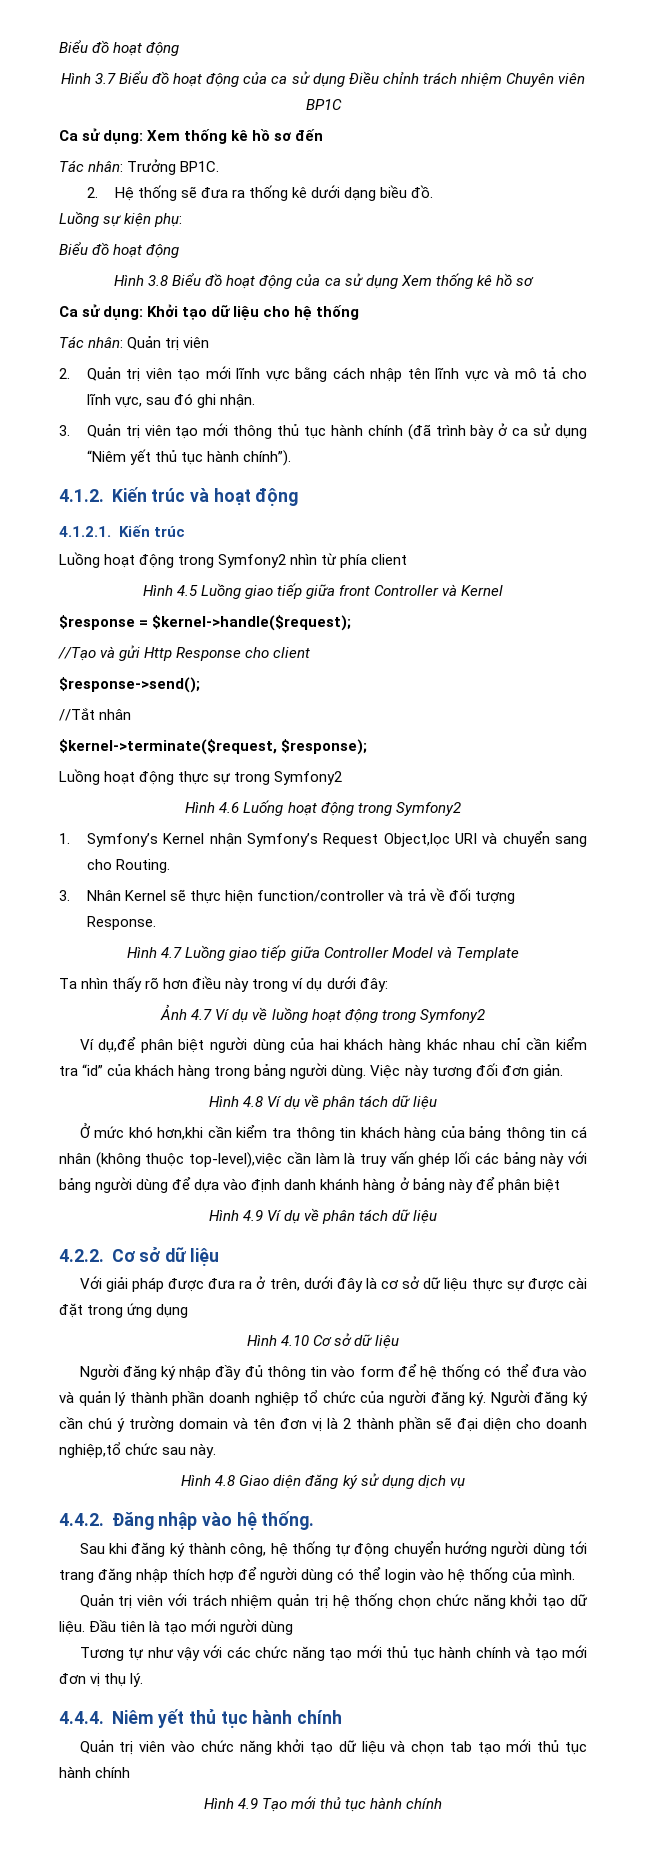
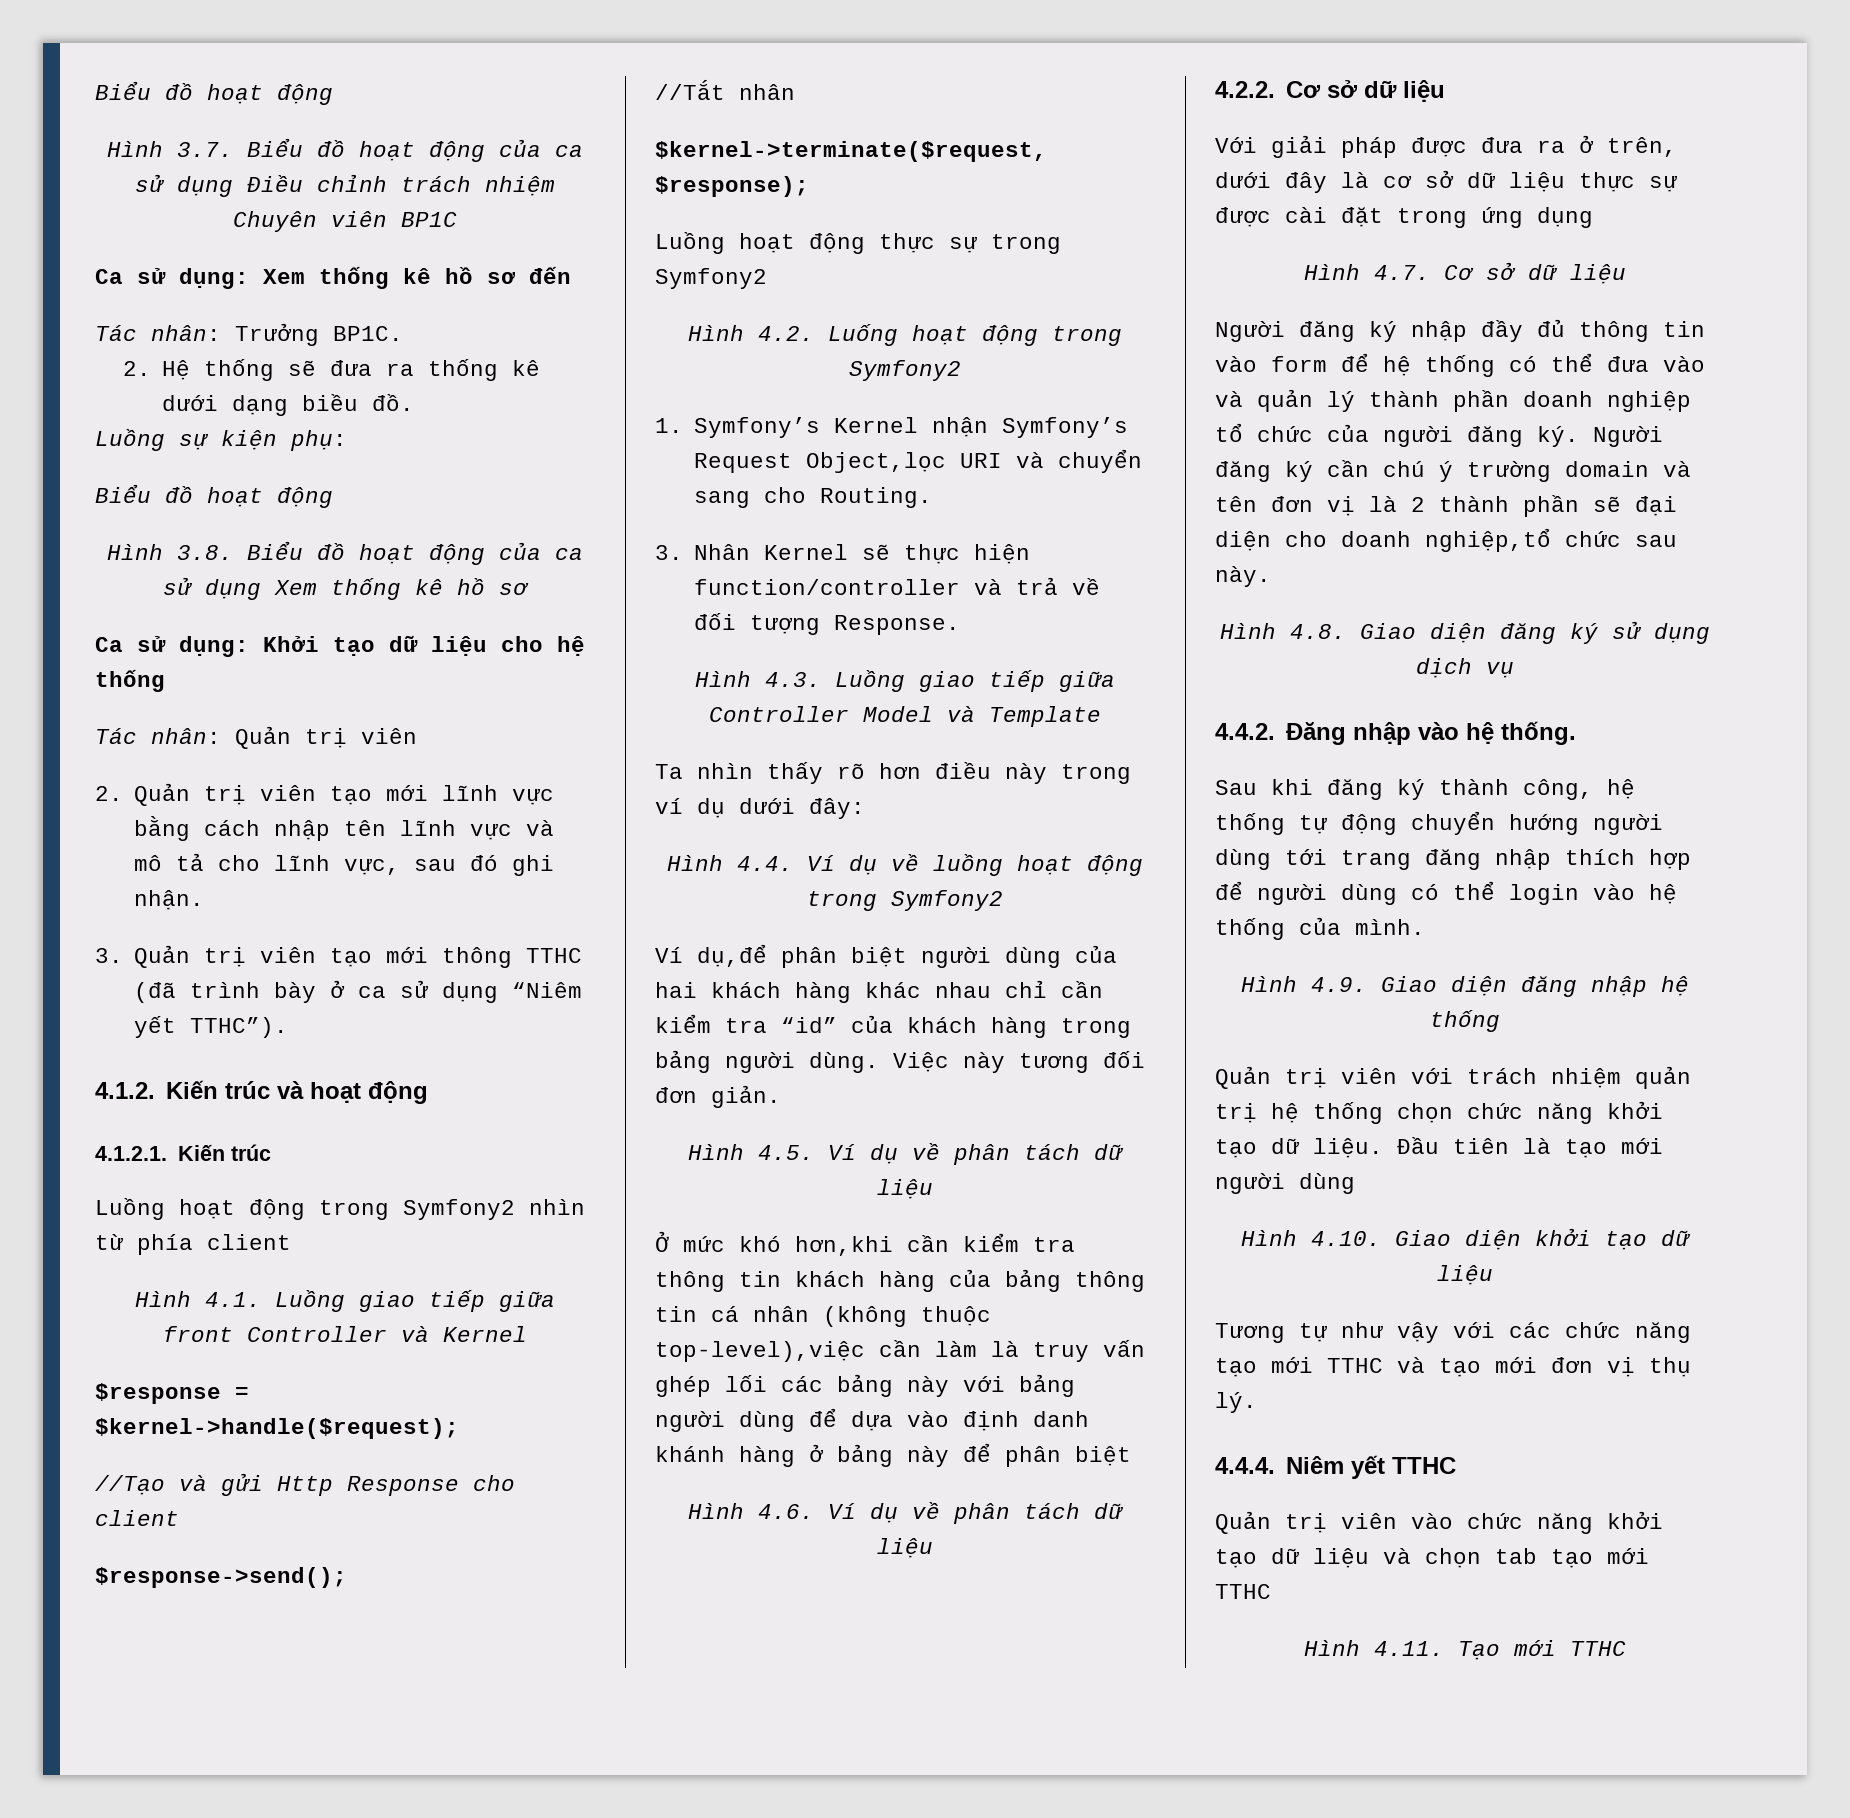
[59,40,180,56] [61,73,117,84] Biểu đồ hoạt động // Hình 3.7 -> [95,81,333,105] [107,141,233,157] Biểu đồ hoạt động // Hình 3.7.
[148,275,169,286] 3.8 -> [177,545,233,560] 3.8.
[277,424,403,439] thủ tục hành chính -> [526,948,583,963] TTHC
[154,450,292,466] thủ tục hành chính”). -> [190,1017,289,1038] TTHC”).
[176,585,198,596] 4.5 -> [205,1292,261,1307] 4.1.
[219,802,240,813] 4.6 -> [758,326,814,341] 4.2.
[161,947,183,958] 4.7 -> [765,672,821,687] 4.3.
[160,1004,213,1020] Ảnh 4.7 -> [667,855,793,871] Hình 4.4.
[242,1096,263,1107] 4.8 -> [758,1145,814,1160] 4.5.
[242,1210,263,1221] 4.9 -> [758,1504,814,1519] 4.6.
[280,1335,309,1346] 4.10 -> [1374,265,1430,280] 4.7.
[215,1475,236,1486] 4.8 -> [1290,624,1346,639] 4.8.
(575, 1574) none -> [1241,976,1689,997] [1430,1010,1500,1032] // Hình 4.9. Giao diện đăng nhập hệ thống
(294, 1628) none -> [1241,1228,1691,1250] [1437,1265,1493,1285] // Hình 4.10. Giao diện khởi tạo dữ liệu
[386,1646,511,1661] thủ tục hành chính -> [1327,1358,1383,1373] TTHC
[188,1709,343,1728] thủ tục hành chính -> [1392,1457,1457,1474] TTHC
[537,1740,588,1755] [59,1766,131,1778] [203,1798,258,1809] thủ tục hành chính // Hình 4.9 -> [1215,1584,1271,1599] [1304,1640,1444,1656] TTHC // Hình 4.11.
[320,1797,443,1812] thủ tục hành chính -> [1570,1641,1626,1656] TTHC

